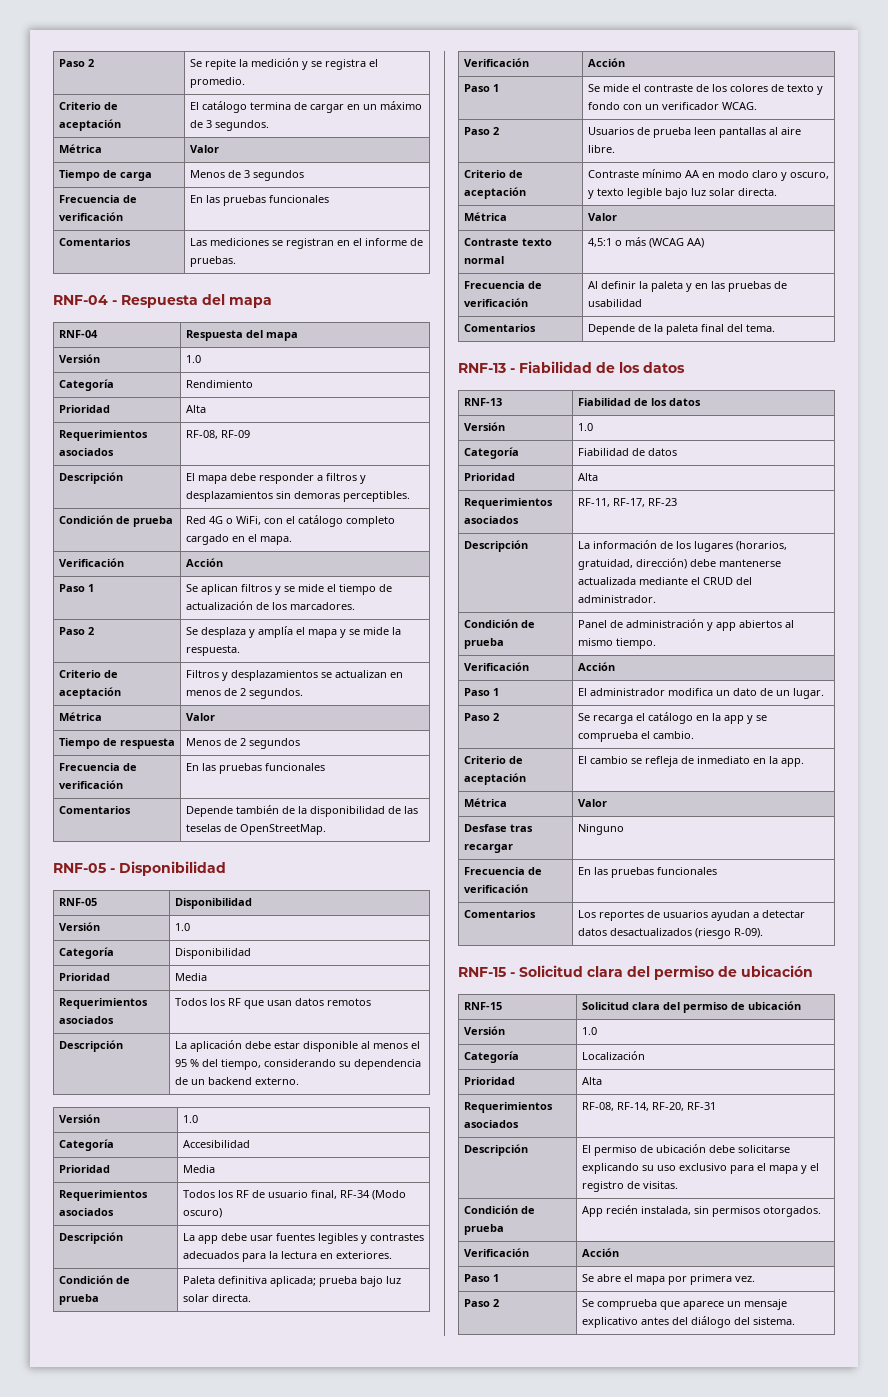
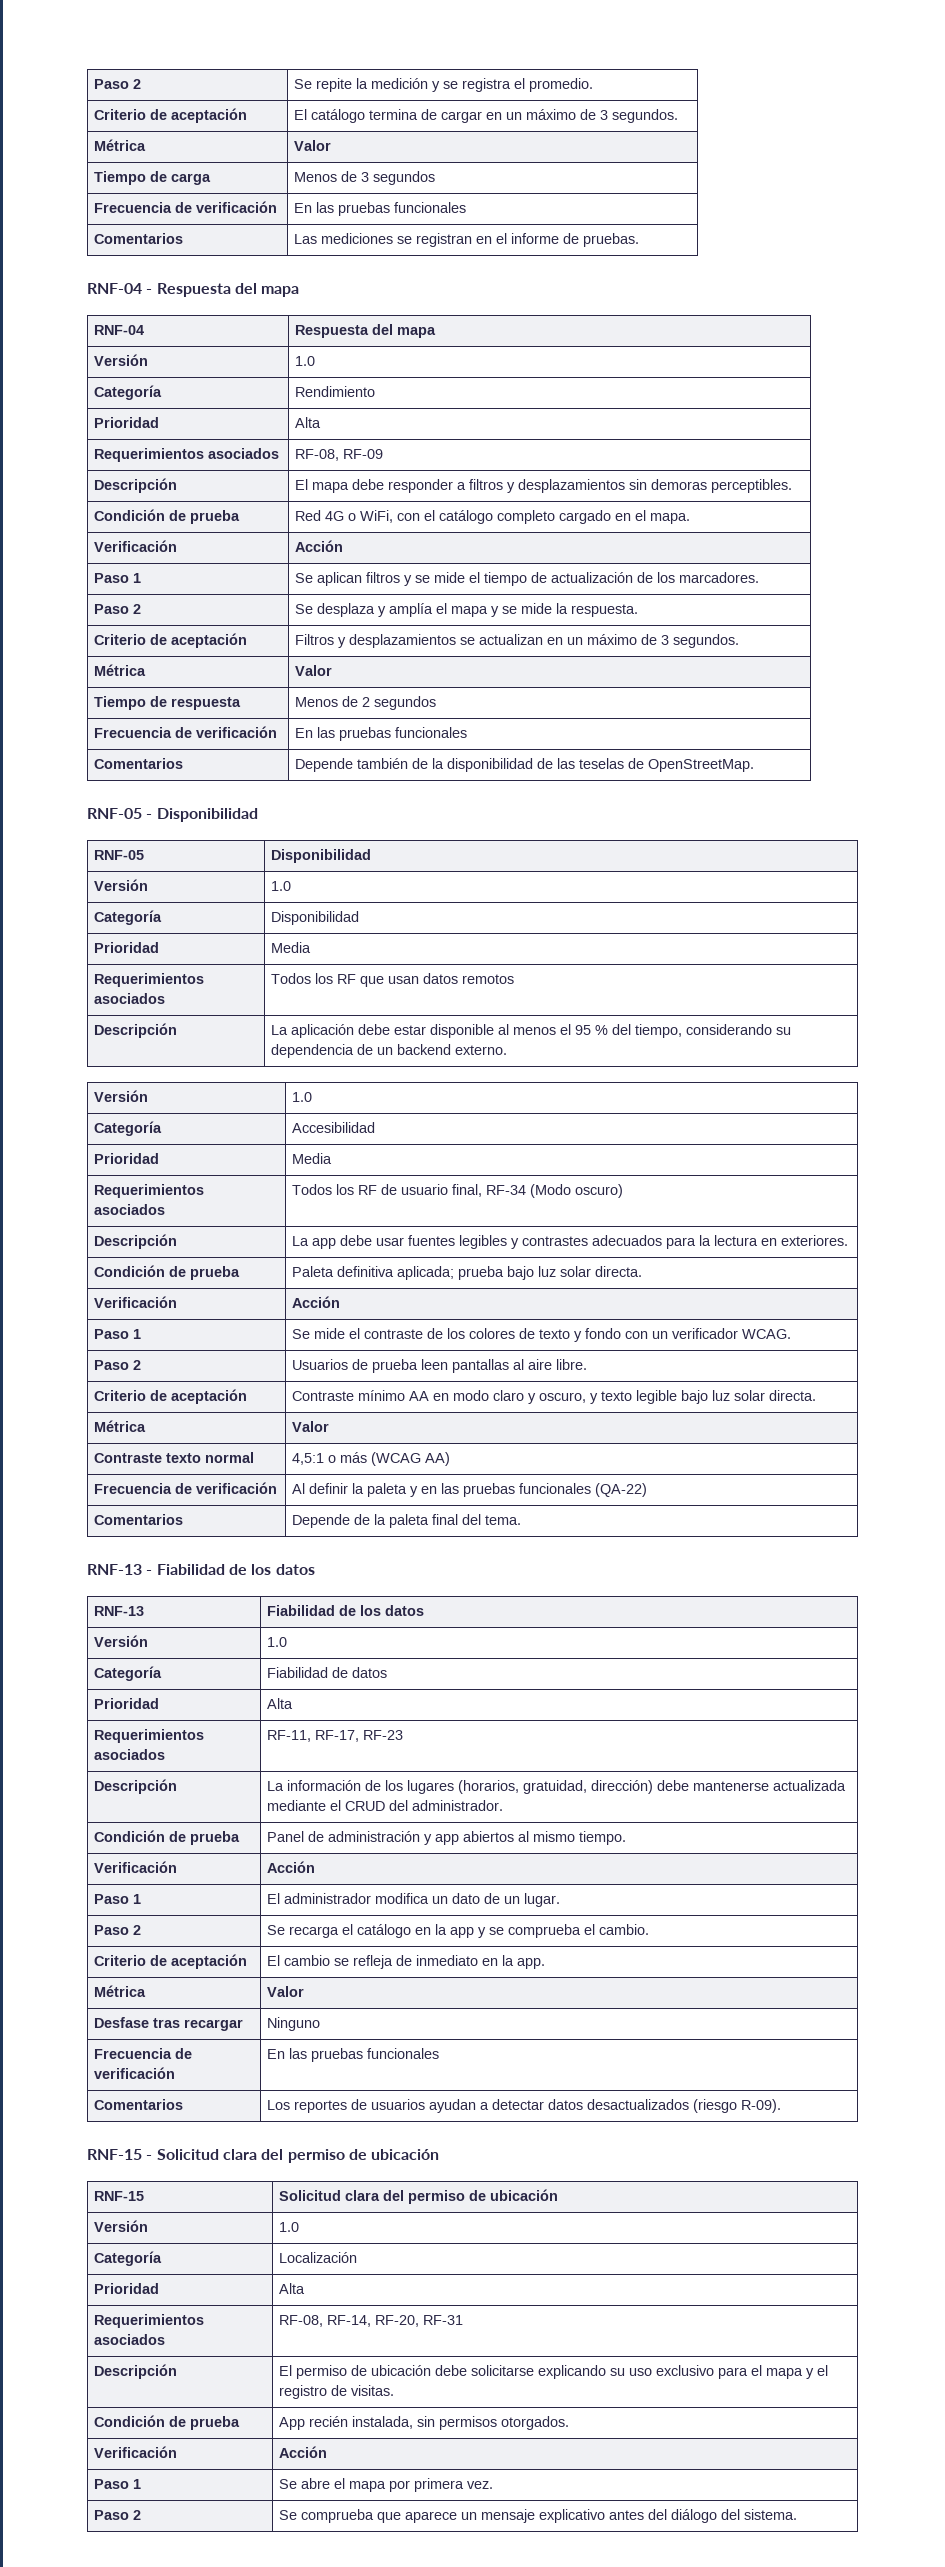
[185,688,246,696] menos de 2 -> [567,634,670,645] un máximo de 3
[773,281,787,289] [587,299,642,307] de usabilidad -> [519,1483,648,1497] funcionales (QA-22)

